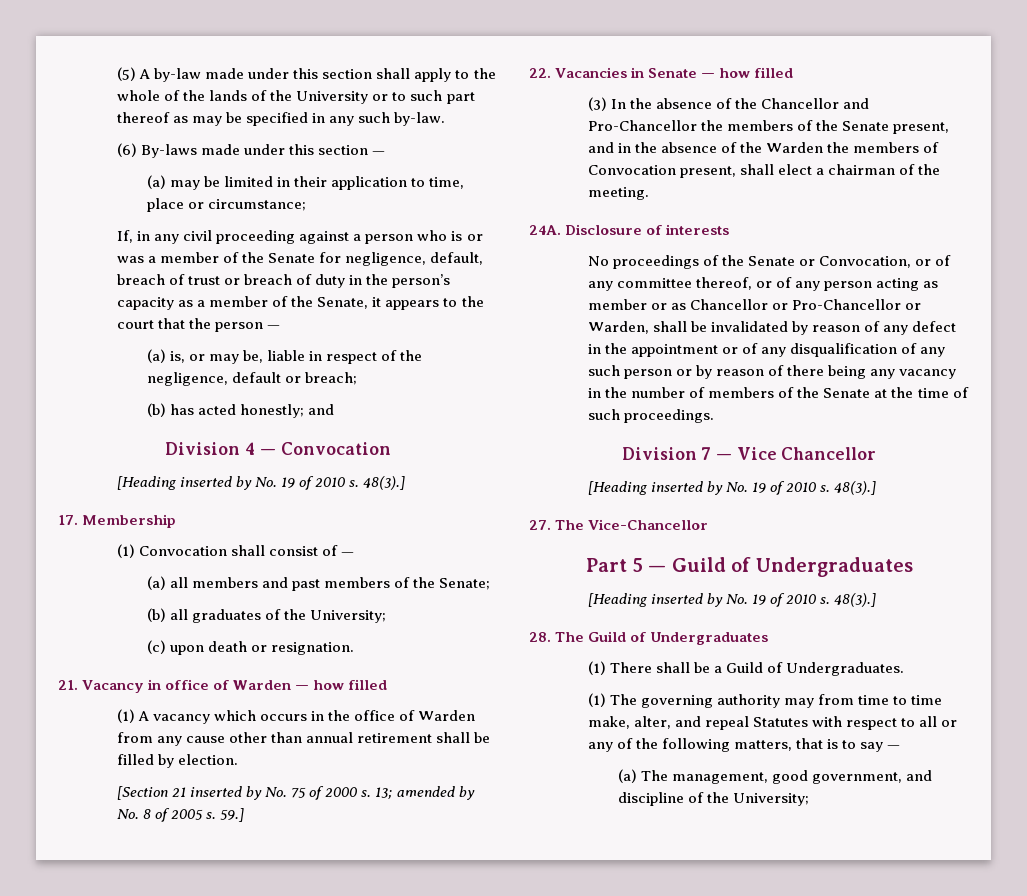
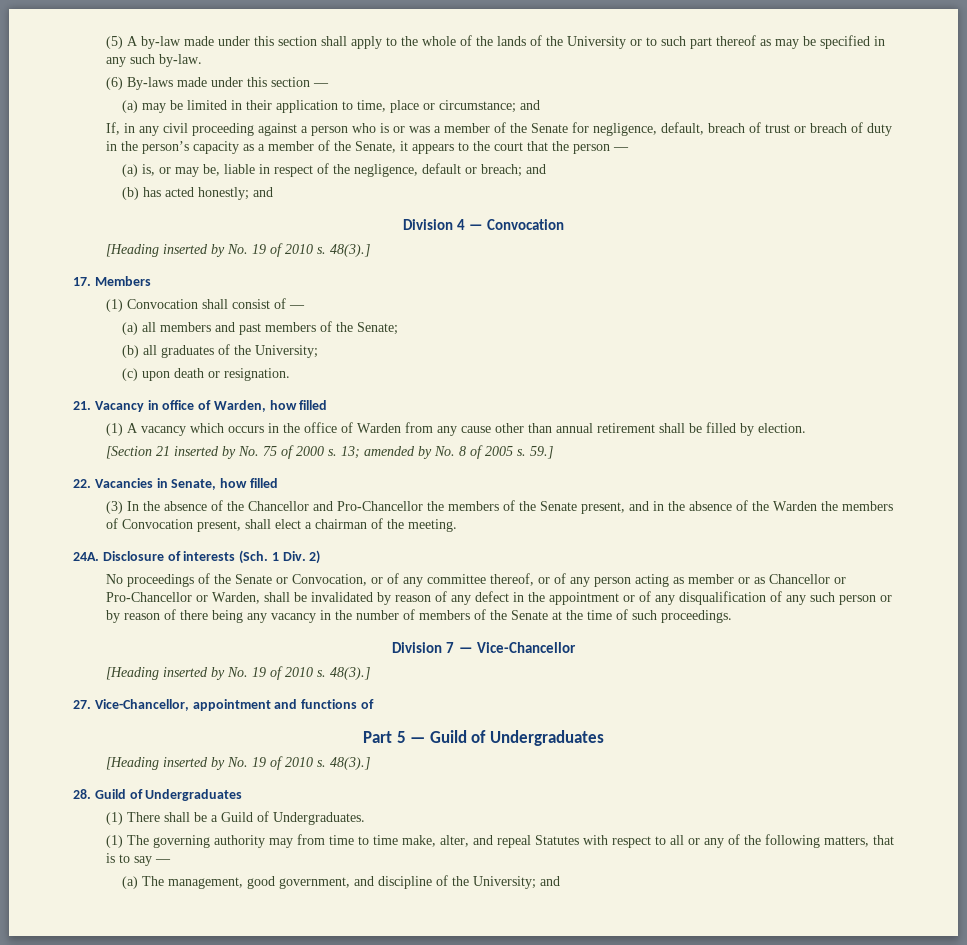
(306, 205) none -> [520,100,541,110] and
(357, 378) none -> [526,164,547,174] and
[82,514,177,528] Membership -> [94,276,151,286] Members
[233,680,310,690] Warden — -> [213,400,266,412] Warden,
[648,68,716,78] Senate — -> [171,479,217,490] Senate,
(730, 229) none -> [239,550,321,564] (Sch. 1 Div. 2)
[736,447,877,460] Vice Chancellor -> [476,642,576,653] Vice-Chancellor
[555,519,709,530] The Vice-Chancellor -> [94,699,374,711] Vice-Chancellor, appointment and functions of
[555,632,585,642] The -> (91, 794) none
(809, 799) none -> [540,876,561,886] and

